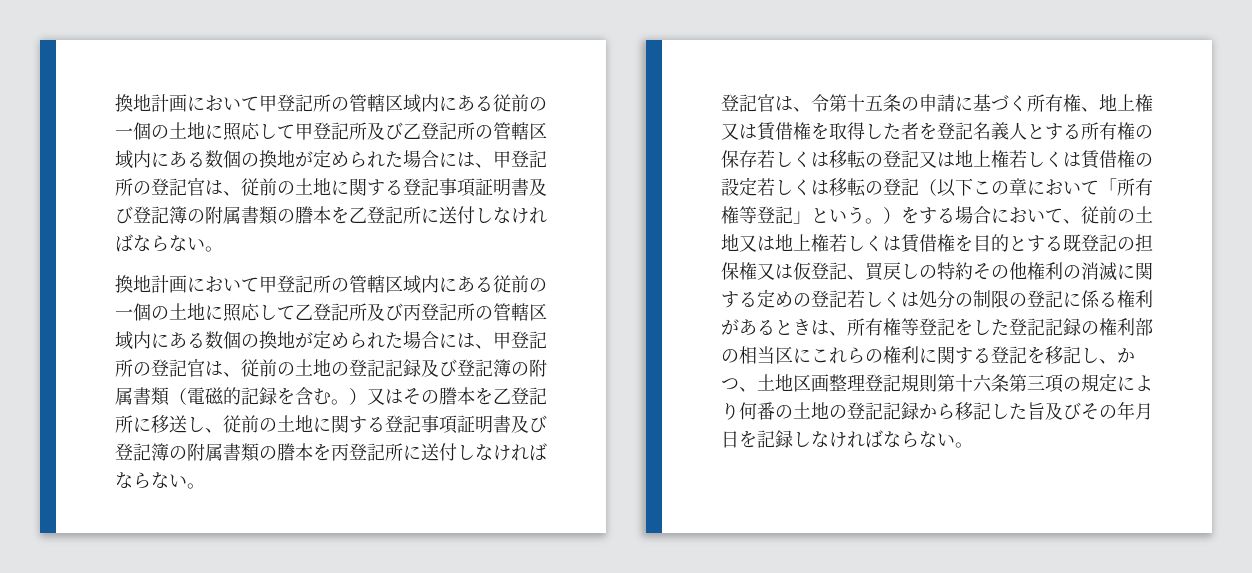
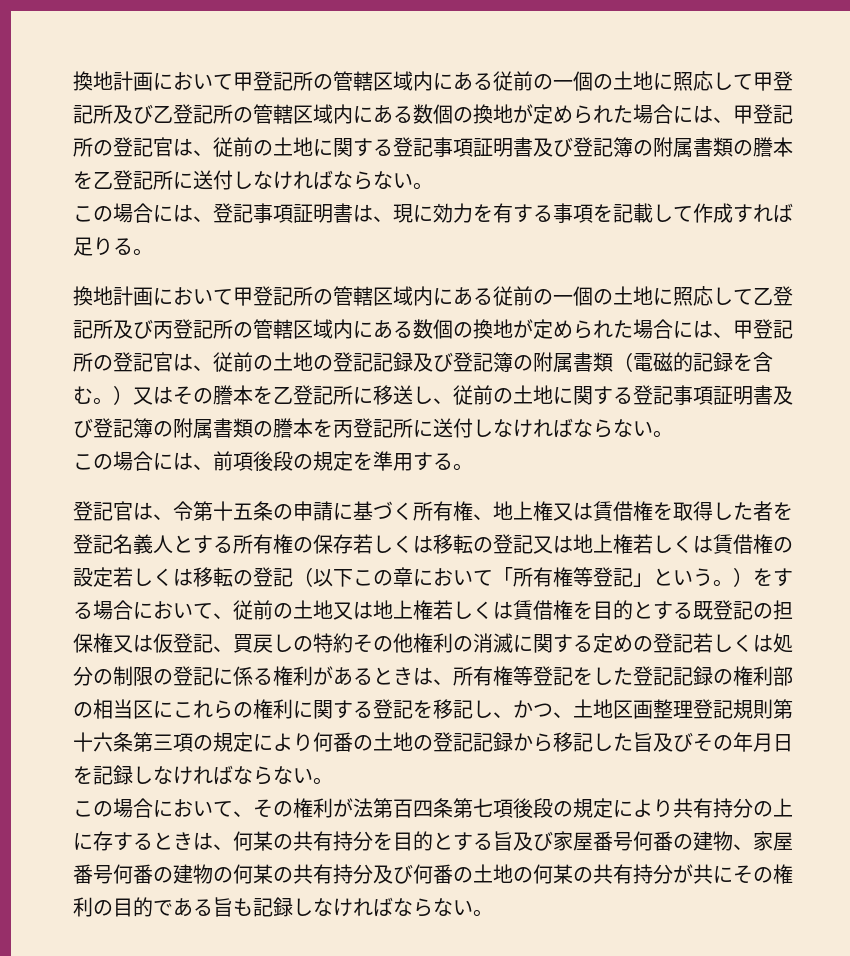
(223, 249) none -> [72,203,793,223] [72,237,153,256] // この場合には、登記事項証明書は、現に効力を有する事項を記載して作成すれば足りる。
(205, 486) none -> [72,451,473,471] // この場合には、前項後段の規定を準用する。
(973, 445) none -> [72,798,793,818] [72,831,793,851] [72,864,793,884] [72,897,493,917] // この場合において、その権利が法第百四条第七項後段の規定により共有持分の上に存するときは、何某の共有持分を目的とする旨及び家屋番号何番の建物、家屋番号何番の建物の何某の共有持分及び何番の土地の何某の共有持分が共にその権利の目的である旨も記録しなければならない。

